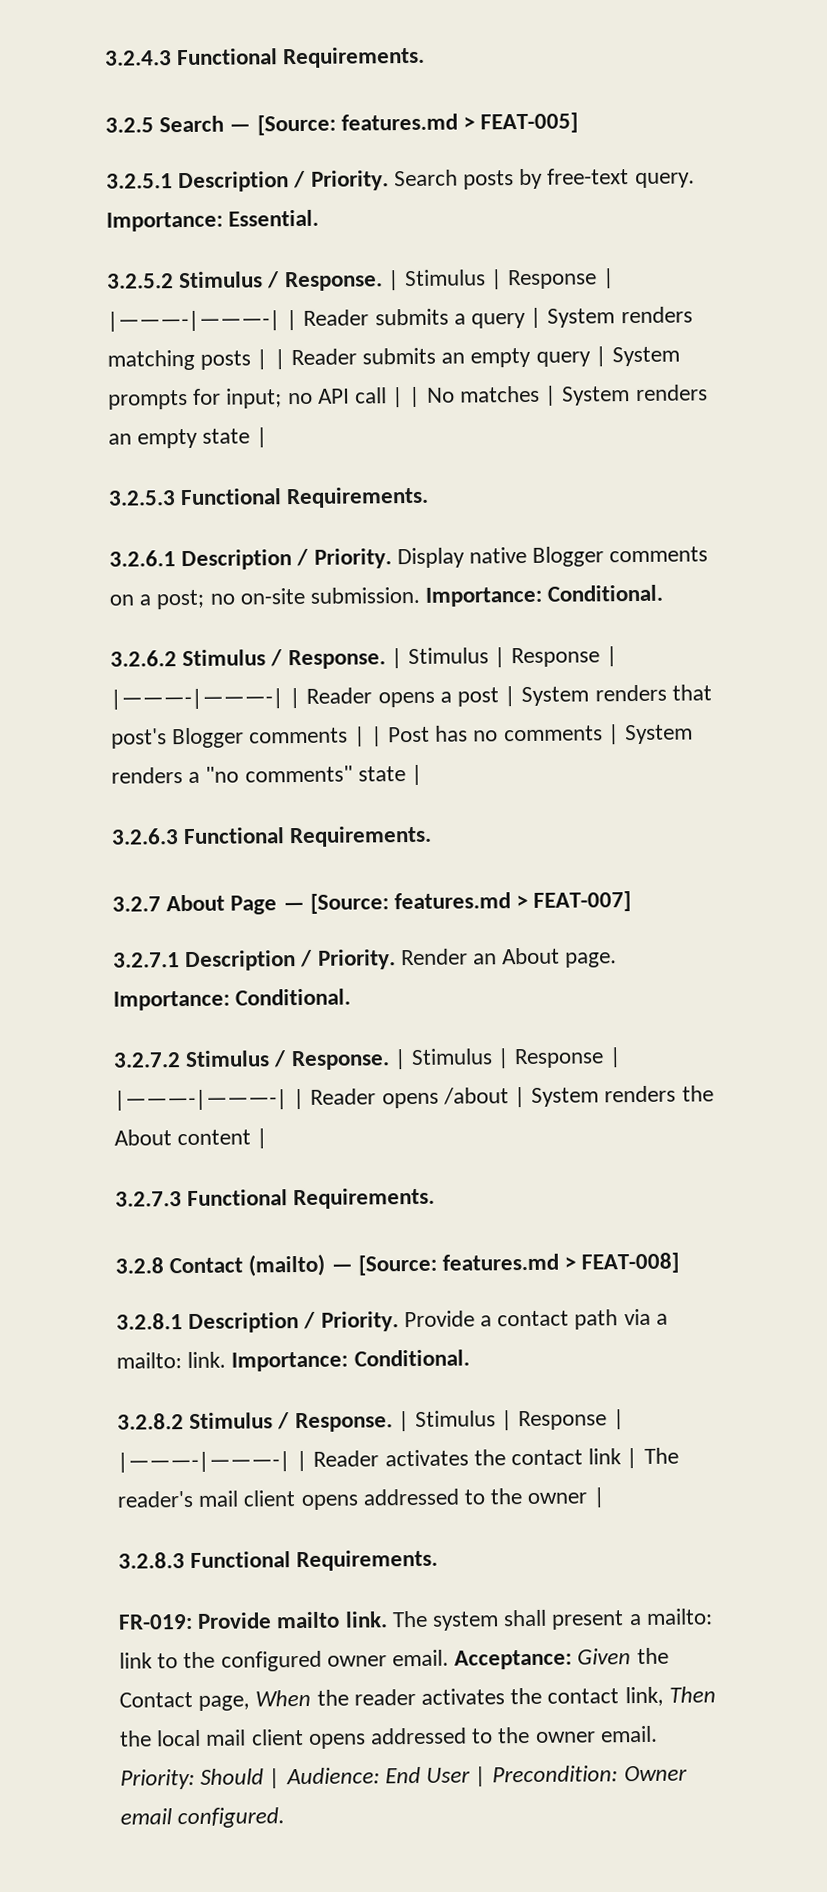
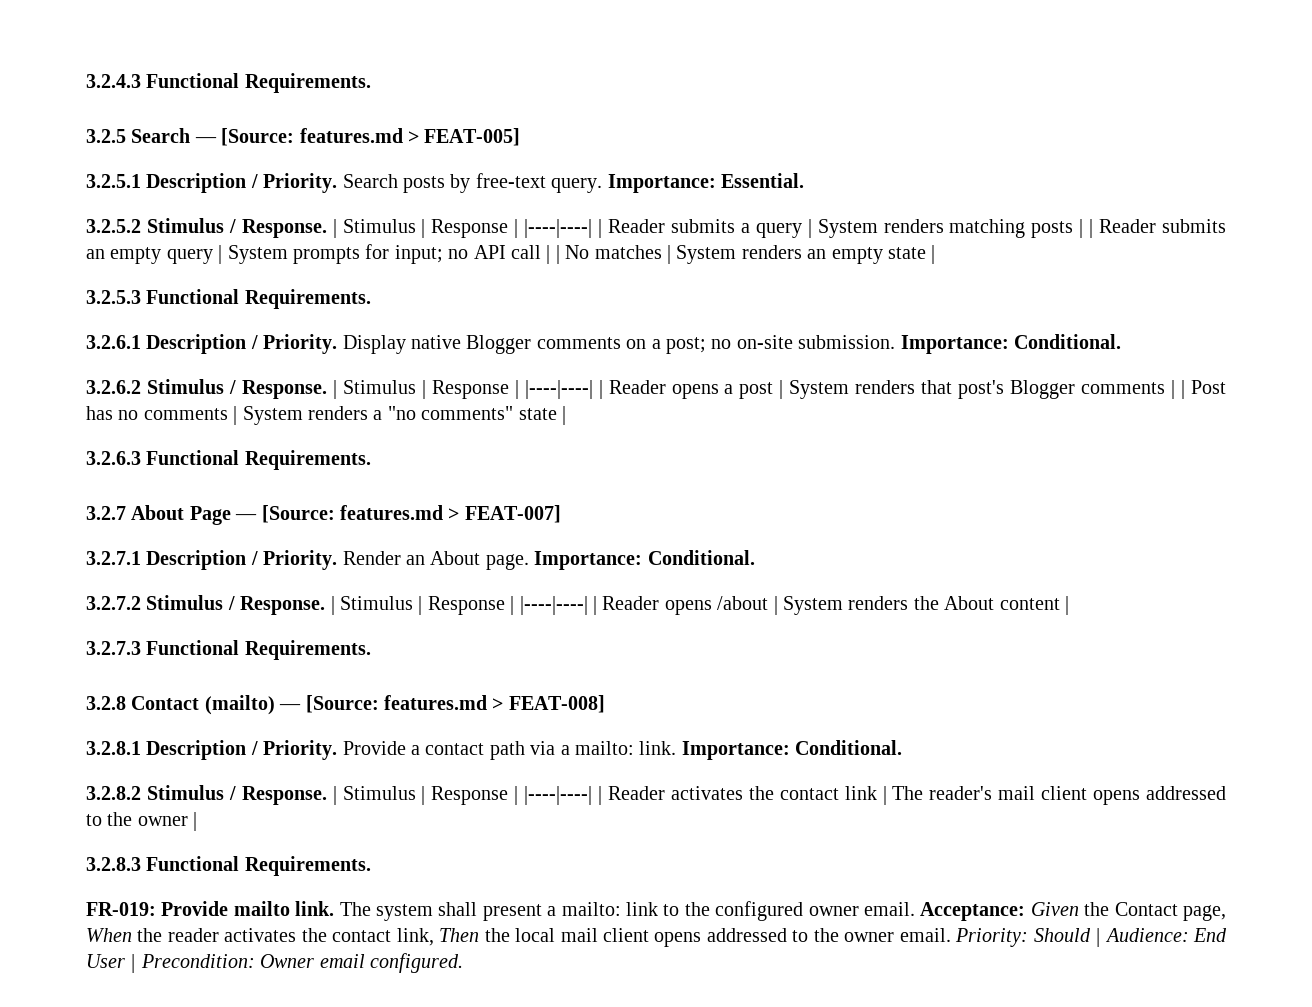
[107,310,281,332] |———-|———-| -> [524,219,593,238] |----|----|
[110,688,284,710] |———-|———-| -> [524,380,593,399] |----|----|
[114,1089,288,1111] |———-|———-| -> [519,596,588,615] |----|----|
[117,1451,291,1473] |———-|———-| -> [524,786,593,805] |----|----|

